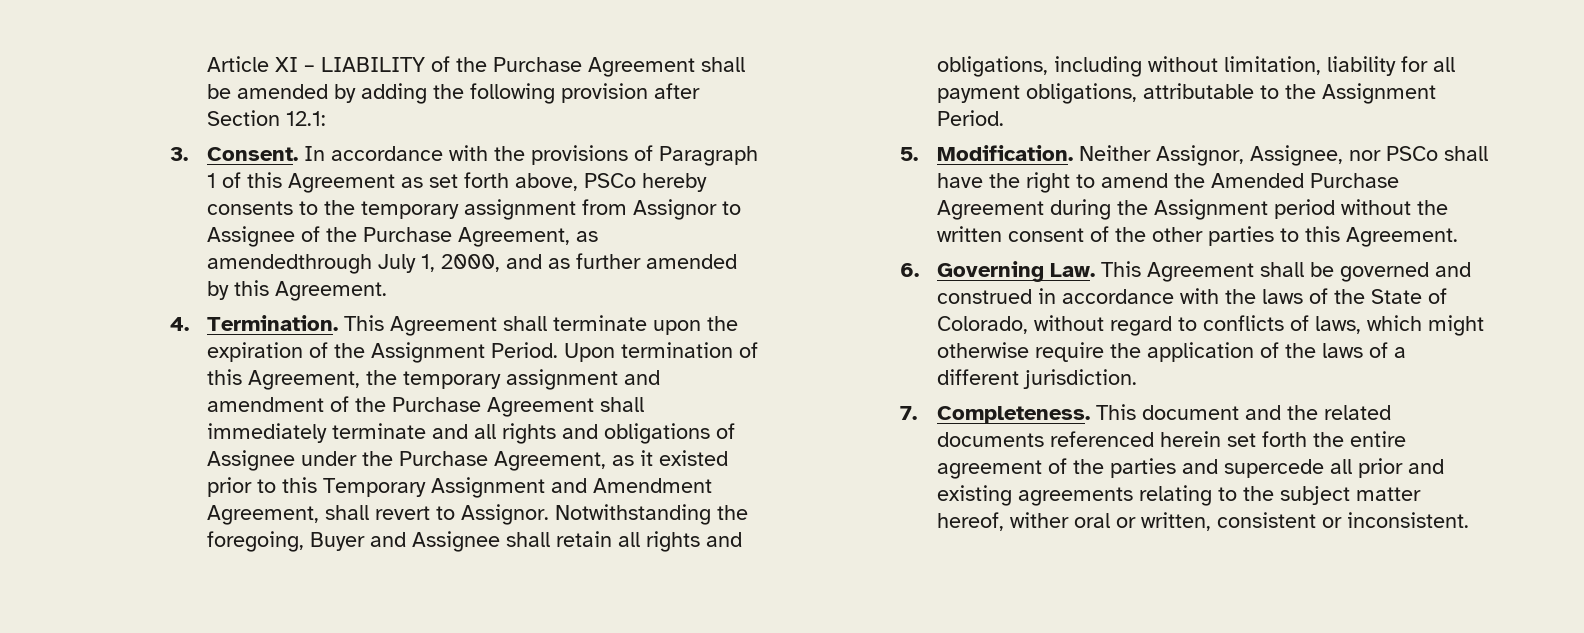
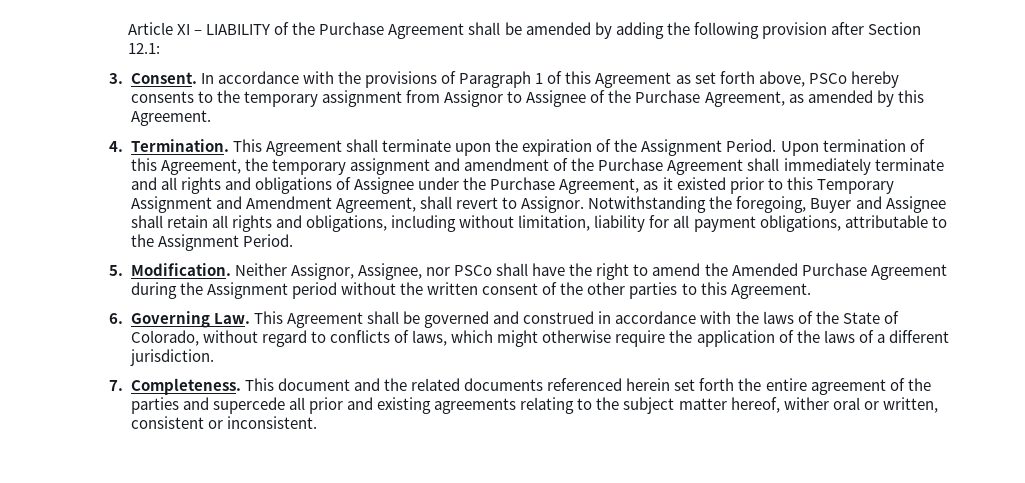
[207,253,642,274] amendedthrough July 1, 2000, and as further -> (804, 98) none

